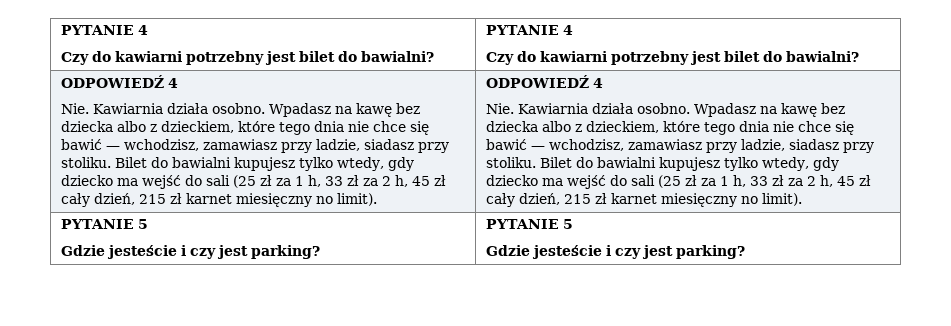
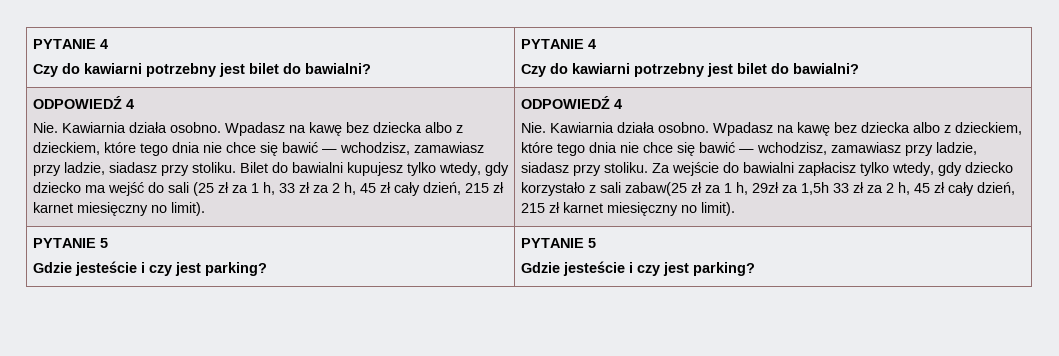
[539,157,839,171] [485,175,746,189] Bilet do bawialni kupujesz tylko wtedy, gdy dziecko ma wejść do sali (25 zł za 1 h, -> [651,162,1013,176] [520,182,829,196] Za wejście do bawialni zapłacisz tylko wtedy, gdy dziecko korzystało z sali zabaw(25 zł za 1 h, 29zł za 1,5h

